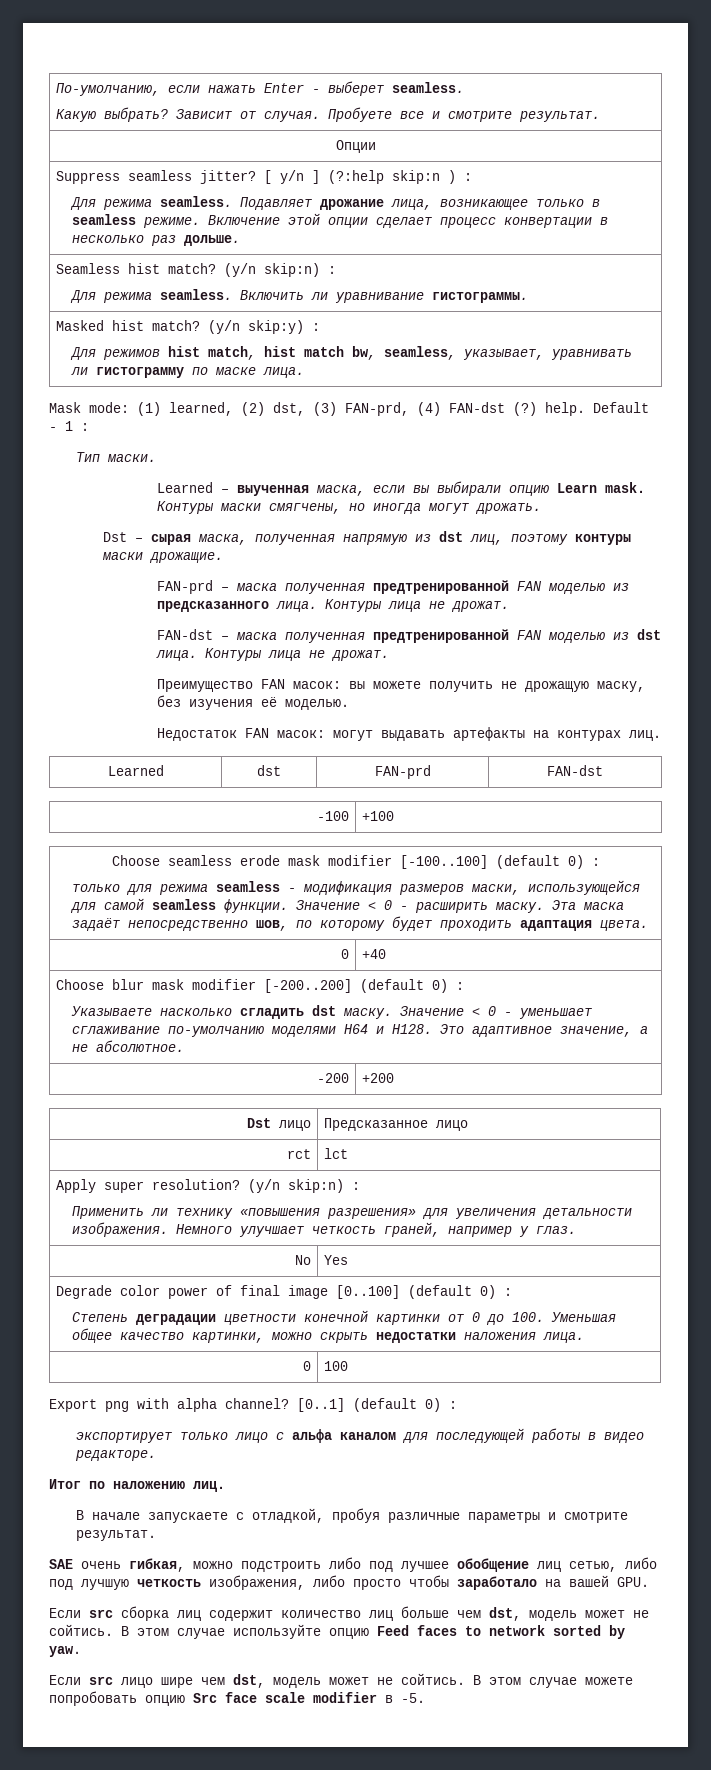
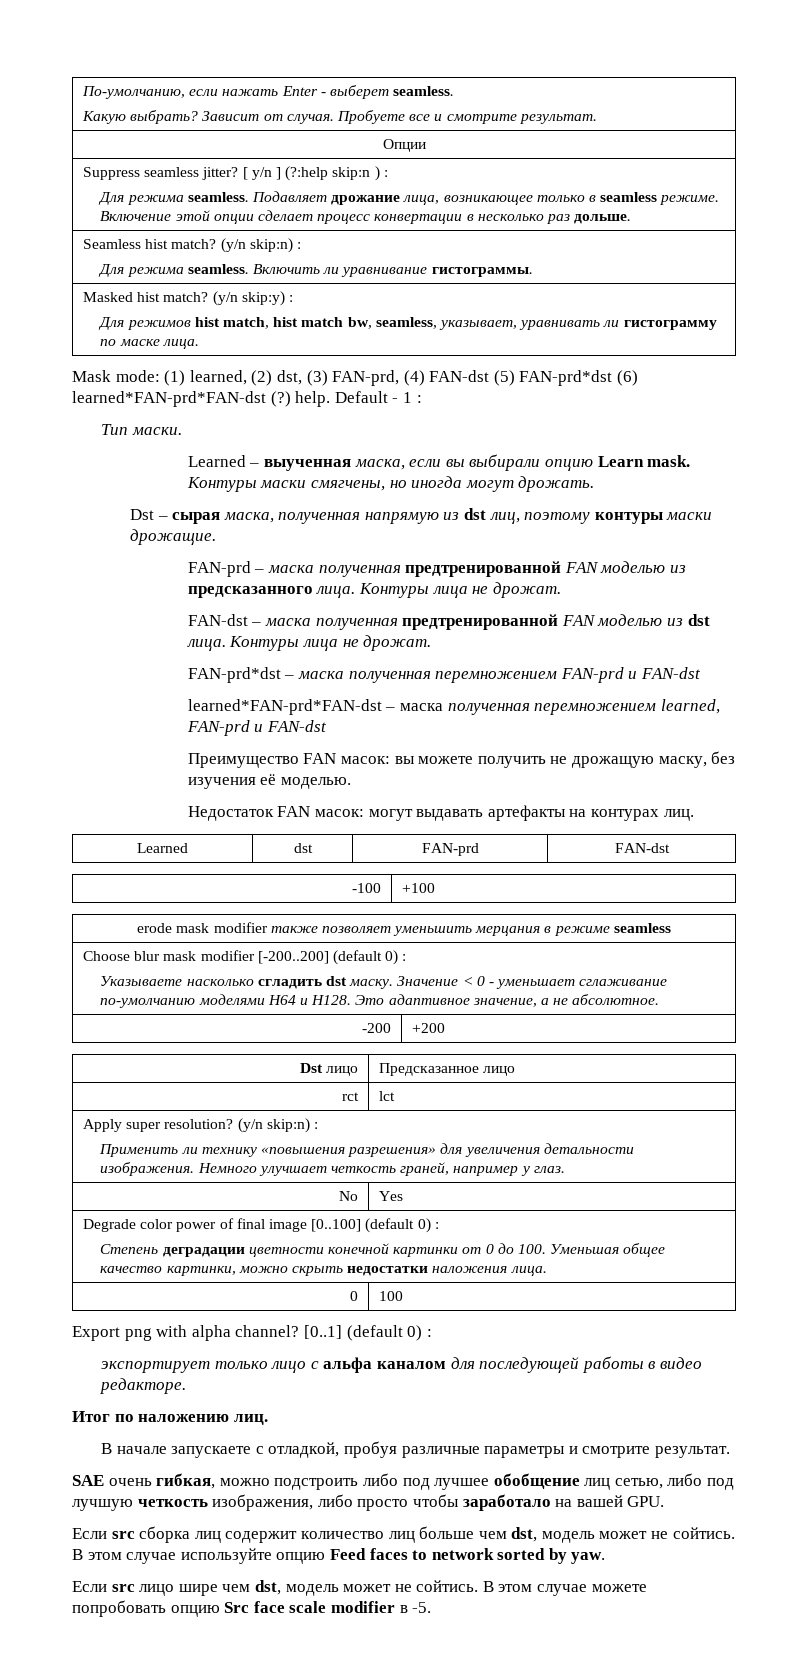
(505, 407) none -> [493,370,639,386] [72,391,266,407] (5) FAN-prd*dst (6) learned*FAN-prd*FAN-dst
(389, 655) none -> [187,667,701,683] [187,699,720,715] [186,720,328,736] // FAN-prd*dst – маска полученная перемножением FAN-prd и FAN-dst // learned*FAN-prd*FAN-dst – маска полученная перемножением learned, FAN-prd и FAN-dst
[111,855,232,866] Choose seamless -> (436, 888) none
[399,855,600,869] [72,880,641,895] [70,898,625,913] [72,916,649,931] [340,949,349,959] [362,949,387,959] [-100..100] (default 0) : // только для режима seamless - модификация размеров маски, использующейся для самой seamless функции. Значение < 0 - расширить маску. Эта маска задаёт непосредственно шов, по которому будет проходить адаптация цвета. // 0 | +40 -> [270,923,671,936] также позволяет уменьшить мерцания в режиме seamless

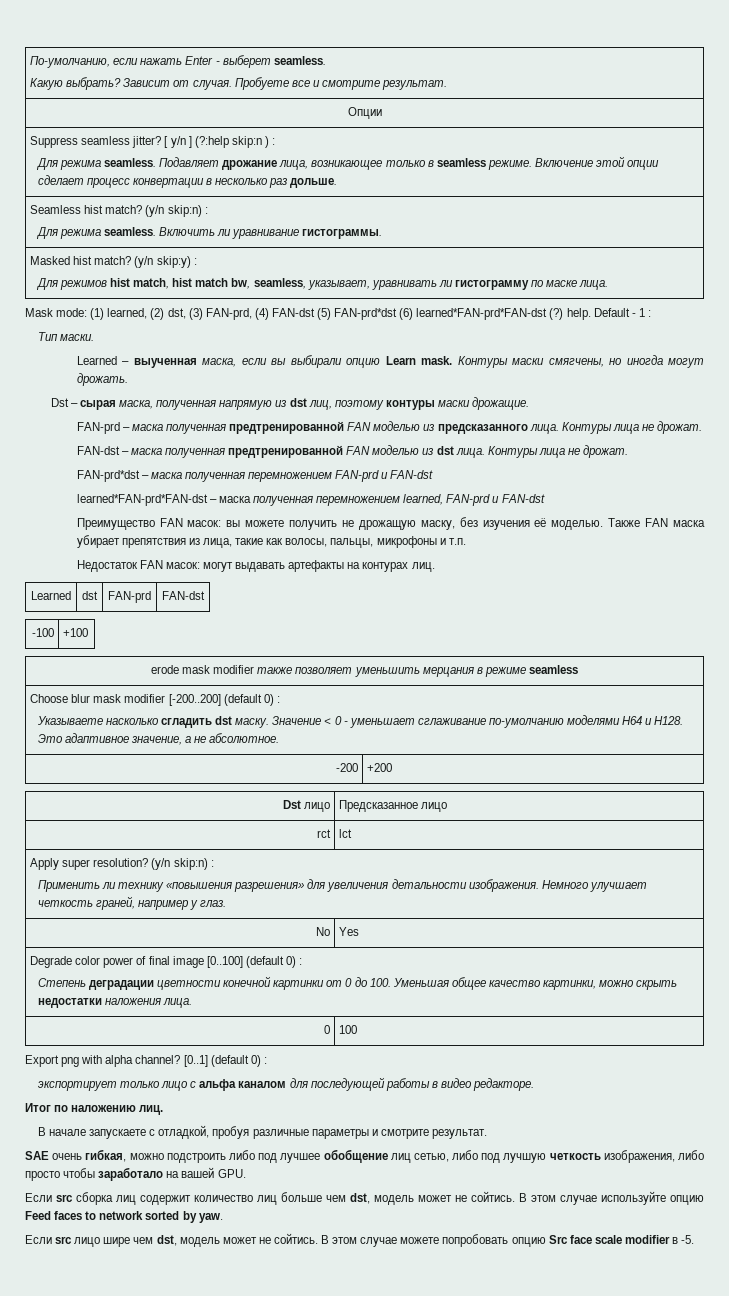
(352, 783) none -> [608,518,705,527] [76,535,466,548] Также FAN маска убирает препятствия из лица, такие как волосы, пальцы, микрофоны и т.п.

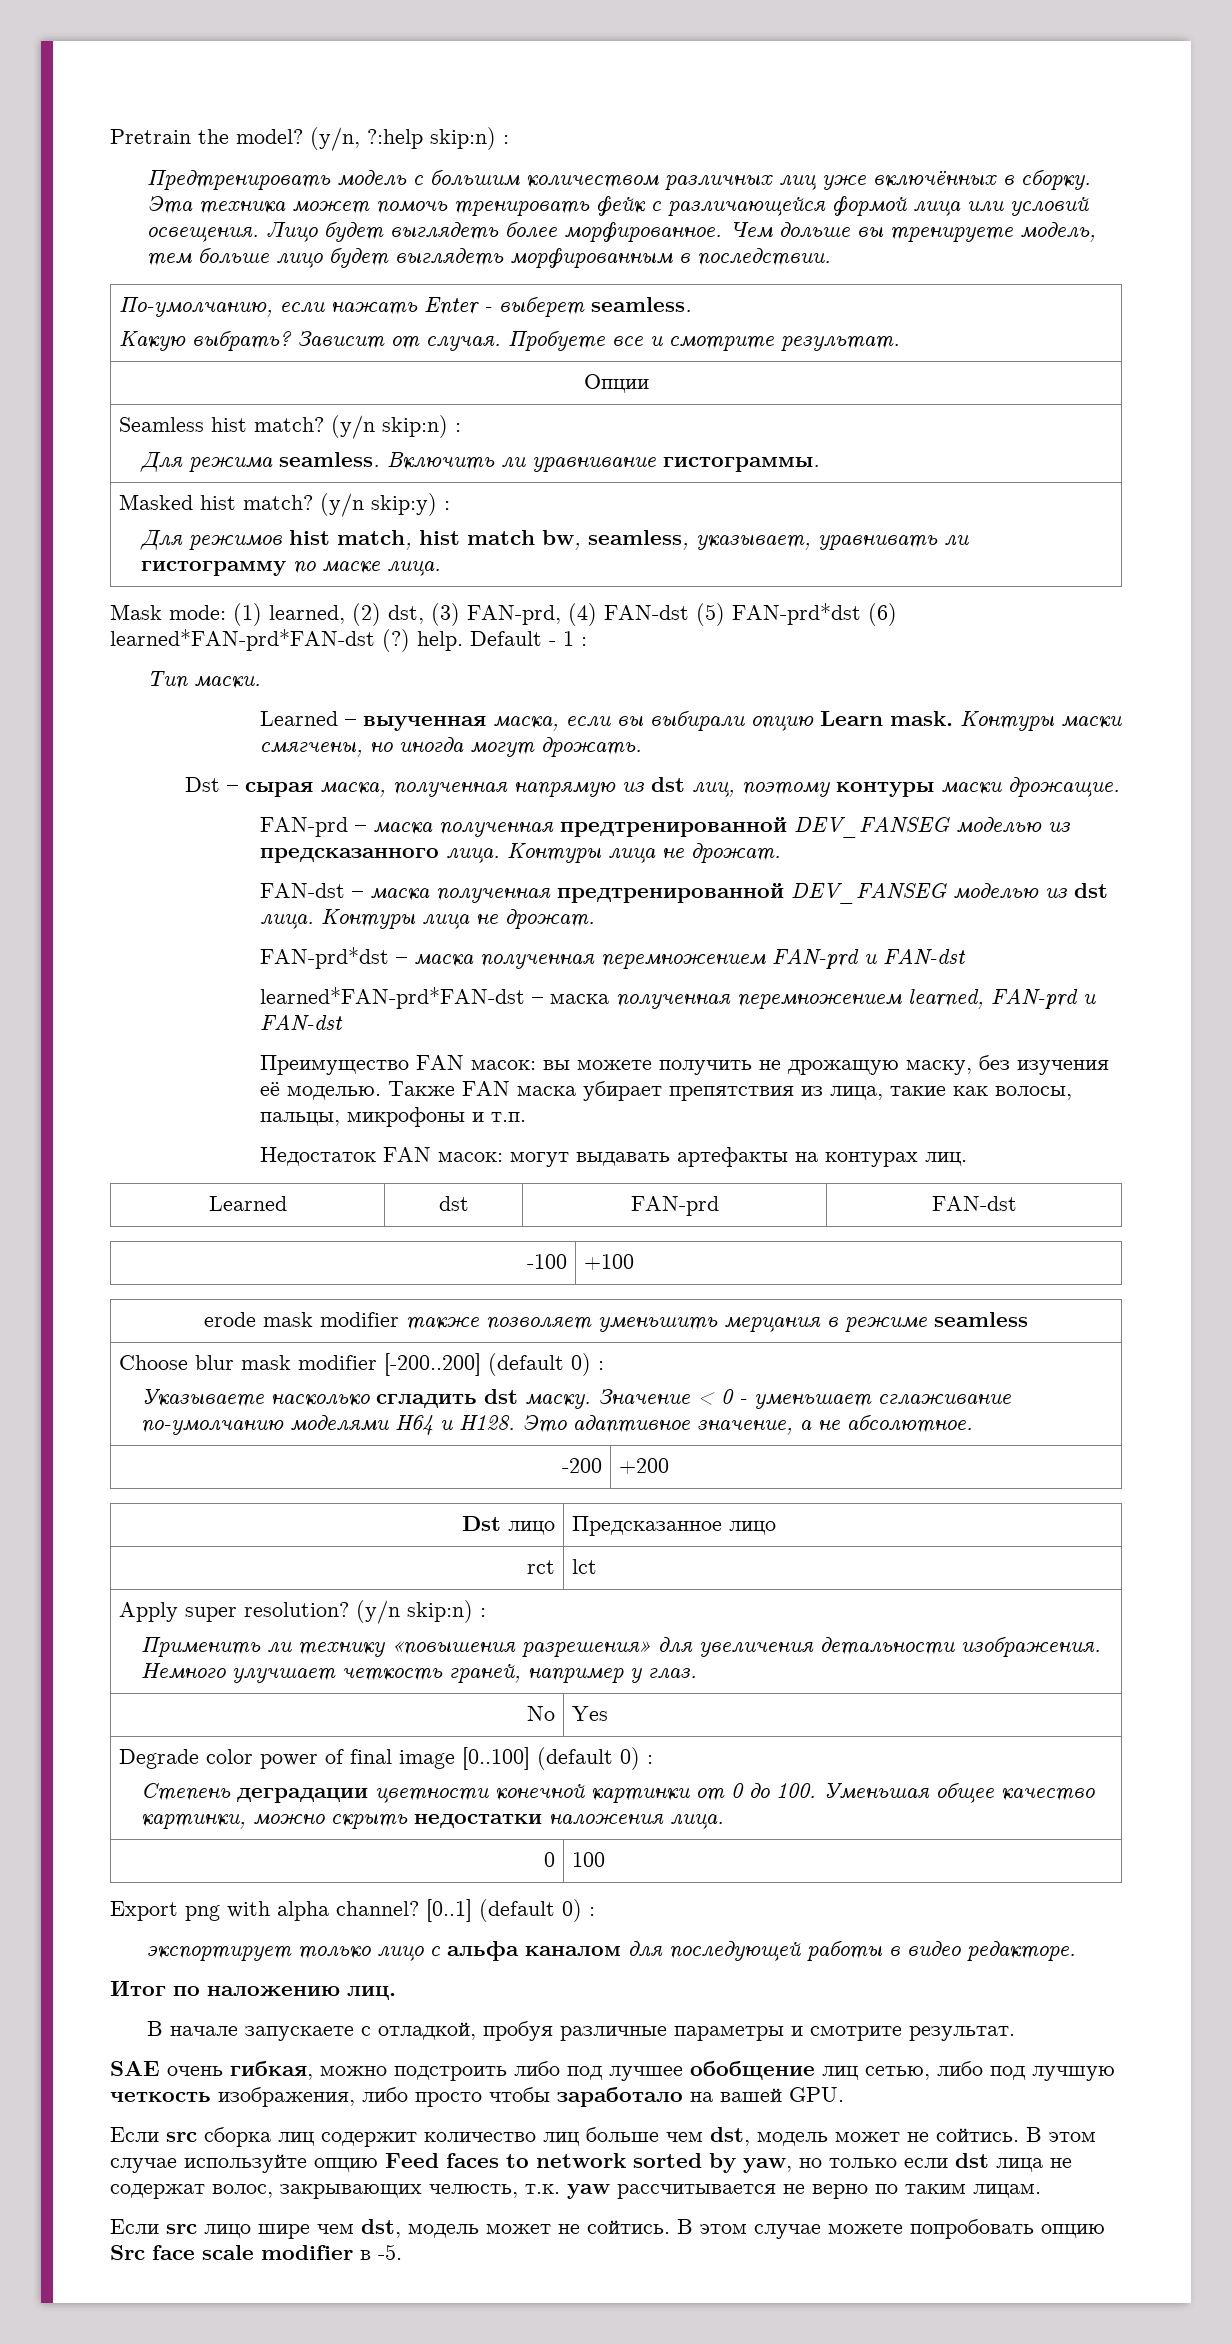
(30, 62) none -> [110,127,509,151] [147,170,1092,191] [147,196,1090,217] [147,222,1097,243] [147,248,832,269] Pretrain the model? (y/n, ?:help skip:n) : // Предтренировать модель с большим количеством различных лиц уже включённых в сборку. Эта техника может помочь тренировать фейк с различающейся формой лица или условий освещения. Лицо будет выглядеть более морфированное. Чем дольше вы тренируете модель, тем больше лицо будет выглядеть морфированным в последствии. //
[30,136,276,148] [35,156,660,170] [37,175,338,188] // Suppress seamless jitter? [ y/n ] (?:help skip:n ) : // Для режима seamless. Подавляет дрожание лица, возникающее только в seamless режиме. Включение этой опции сделает процесс конвертации в несколько раз дольше. -> (649, 383) none
[347,422,372,431] FAN -> [793,816,950,838] DEV_FANSEG
[346,446,371,455] FAN -> [790,882,947,904] DEV_FANSEG
[198,1213,223,1223] yaw. -> [743,2153,1072,2173] [110,2184,1041,2199] yaw, но только если dst лица не содержат волос, закрывающих челюсть, т.к. yaw рассчитывается не верно по таким лицам.

